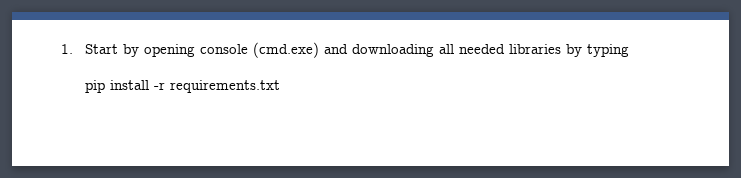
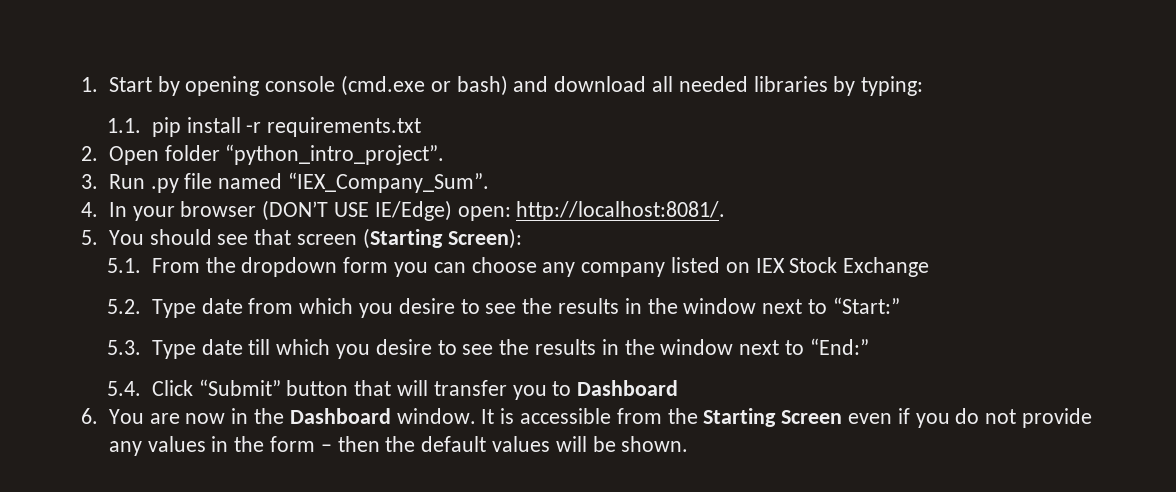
[253,42,435,58] (cmd.exe) and downloading -> [340,75,647,96] (cmd.exe or bash) and download
[587,44,630,57] typing // -> [861,76,924,96] [106,118,141,133] typing: // 1.1.
(281, 86) none -> [81,144,445,165] [81,172,489,193] [81,200,726,221] [81,228,522,249] [106,257,930,277] [106,297,900,318] [106,338,869,359] [106,379,679,400] [81,408,1093,428] [108,436,689,456] // 2. Open folder “python_intro_project”. // 3. Run .py file named “IEX_Company_Sum”. // 4. In your browser (DON’T USE IE/Edge) open: http://localhost:8081/. // 5. You should see that screen (Starting Screen): // 5.1. From the dropdown form you can choose any company listed on IEX Stock Exchange // 5.2. Type date from which you desire to see the results in the window next to “Start:” // 5.3. Type date till which you desire to see the results in the window next to “End:” // 5.4. Click “Submit” button that will transfer you to Dashboard // 6. You are now in the Dashboard window. It is accessible from the Starting Screen even if you do not provide any values in the form – then the default values will be shown.

